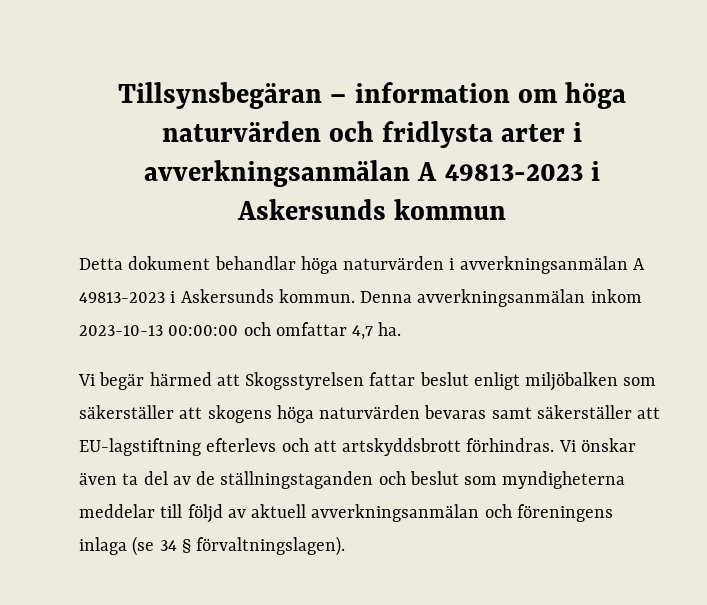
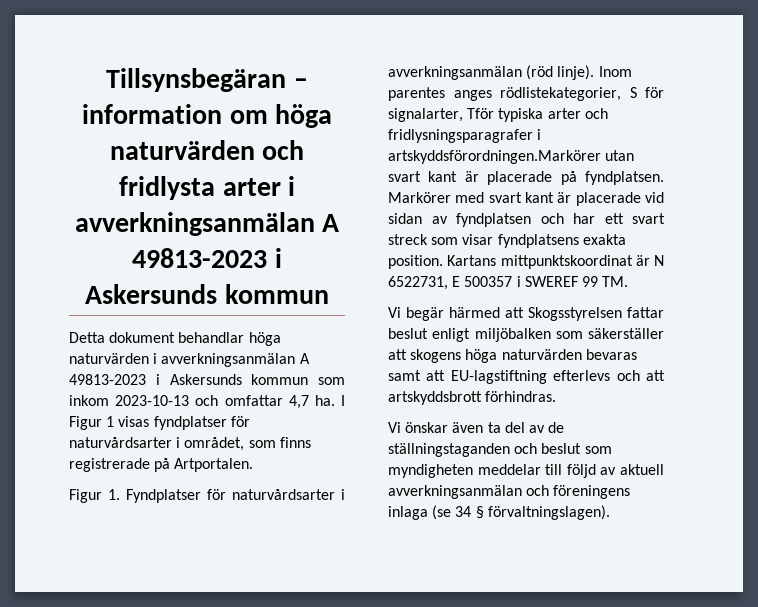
[278,289,586,307] kommun. Denna avverkningsanmälan -> [251,374,345,385] kommun som
[168,325,239,336] 00:00:00 -> (190, 400) none
(402, 329) none -> [340,395,345,406] [69,416,250,430] [69,437,311,451] [69,458,254,472] [69,489,345,503] [388,65,632,80] [388,87,664,101] [388,108,608,122] [388,129,542,143] [388,150,635,164] [388,171,664,185] [388,192,664,206] [388,213,665,227] [388,234,626,248] [388,255,664,269] [388,276,629,290] I Figur 1 visas fyndplatser för naturvårdsarter i området, som finns registrerade på Artportalen. // Figur 1. Fyndplatser för naturvårdsarter i avverkningsanmälan (röd linje). Inom parentes anges rödlistekategorier, S för signalarter, Tför typiska arter och fridlysningsparagrafer i artskyddsförordningen.Markörer utan svart kant är placerade på fyndplatsen. Markörer med svart kant är placerade vid sidan av fyndplatsen och har ett svart streck som visar fyndplatsens exakta position. Kartans mittpunktskoordinat är N 6522731, E 500357 i SWEREF 99 TM.
[536,405,632,419] säkerställer -> (421, 375) none
(555, 445) none -> (557, 396) //
[502,471,626,489] myndigheterna -> [388,464,473,478] myndigheten

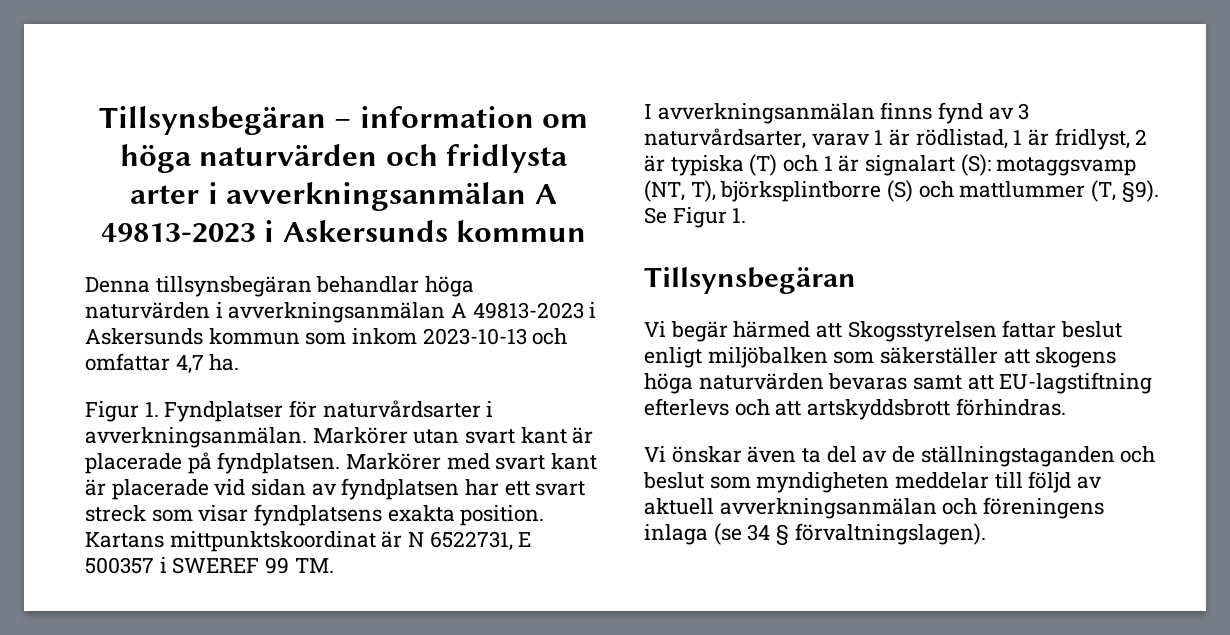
[69,332,176,343] Detta dokument -> [85,276,312,297] Denna tillsynsbegäran
[340,395,345,406] [69,416,250,430] [69,437,311,451] [69,458,254,472] I Figur 1 visas fyndplatser för naturvårdsarter i området, som finns registrerade på Artportalen. -> (240, 362) none
[388,65,632,80] [388,87,664,101] [388,108,608,122] [388,129,542,143] [388,150,601,164] avverkningsanmälan (röd linje). Inom parentes anges rödlistekategorier, S för signalarter, Tför typiska arter och fridlysningsparagrafer i artskyddsförordningen.Markörer -> [85,427,408,448] avverkningsanmälan. Markörer
[540,213,564,224] och -> (460, 489) none
(629, 281) none -> [644,102,1030,124] [644,128,1148,150] [644,154,1137,176] [644,180,1159,203] [644,207,747,228] [644,266,856,294] // I avverkningsanmälan finns fynd av 3 naturvårdsarter, varav 1 är rödlistad, 1 är fridlyst, 2 är typiska (T) och 1 är signalart (S): motaggsvamp (NT, T), björksplintborre (S) och mattlummer (T, §9). Se Figur 1. // Tillsynsbegäran

